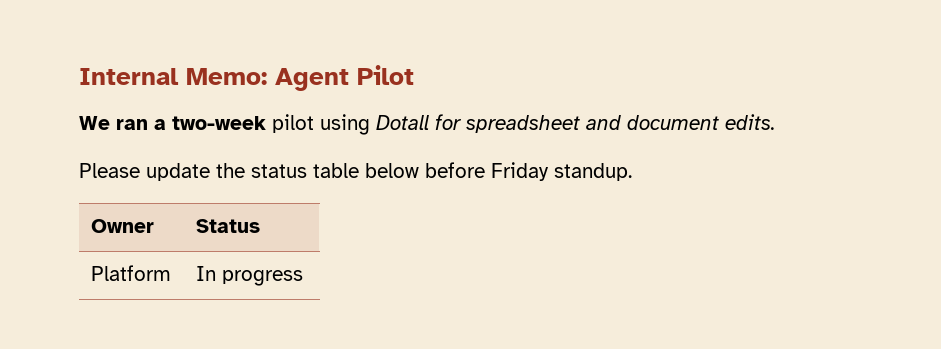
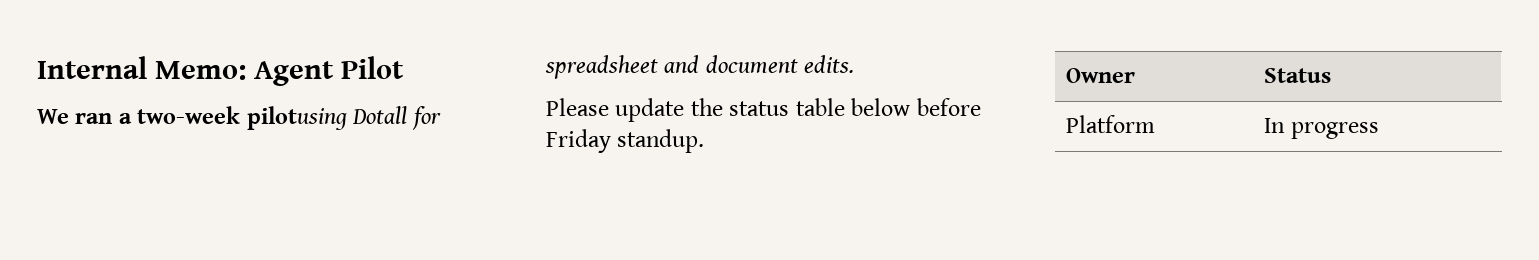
[272,114,370,135] pilot using -> [246,106,347,130] pilotusing

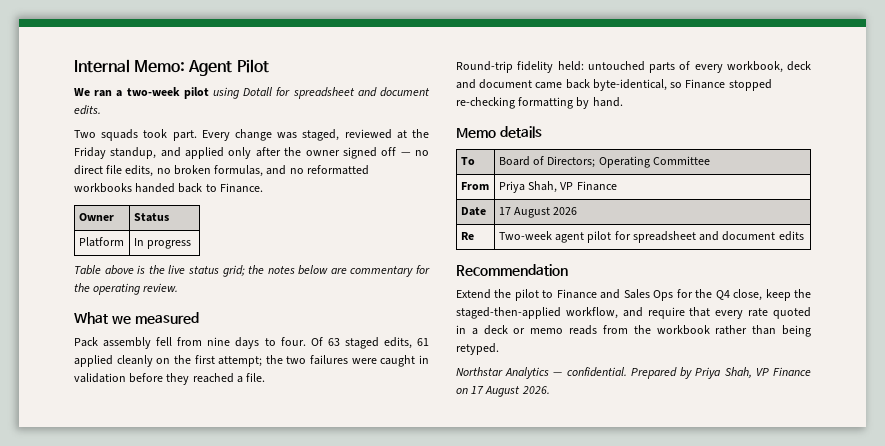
[246,106,347,130] pilotusing -> [183,87,239,99] pilot using
[546,98,981,122] [546,129,705,153] Please update the status table below before Friday standup. -> [74,129,429,141] [74,147,430,159] [74,165,369,177] [74,183,263,193] Two squads took part. Every change was staged, reviewed at the Friday standup, and applied only after the owner signed off — no direct file edits, no broken formulas, and no reformatted workbooks handed back to Finance.
(1379, 130) none -> [74,265,430,277] [74,283,179,295] [74,312,199,324] [74,337,429,349] [74,355,429,367] [74,373,266,385] [456,61,811,73] [456,79,772,91] [456,97,623,109] [456,126,542,138] [460,157,475,165] [498,156,710,168] [460,182,489,190] [498,181,617,193] [460,207,486,216] [498,207,578,218] [460,232,474,240] [498,231,804,243] [456,264,568,276] [456,289,811,301] [456,307,811,319] [456,325,811,337] [456,343,499,355] [456,367,811,379] [456,386,550,397] // Table above is the live status grid; the notes below are commentary for the operating review. // What we measured // Pack assembly fell from nine days to four. Of 63 staged edits, 61 applied cleanly on the first attempt; the two failures were caught in validation before they reached a file. // Round-trip fidelity held: untouched parts of every workbook, deck and document came back byte-identical, so Finance stopped re-checking formatting by hand. // Memo details // To | Board of Directors; Operating Committee // From | Priya Shah, VP Finance // Date | 17 August 2026 // Re | Two-week agent pilot for spreadsheet and document edits // Recommendation // Extend the pilot to Finance and Sales Ops for the Q4 close, keep the staged-then-applied workflow, and require that every rate quoted in a deck or memo reads from the workbook rather than being retyped. // Northstar Analytics — confidential. Prepared by Priya Shah, VP Finance on 17 August 2026.

